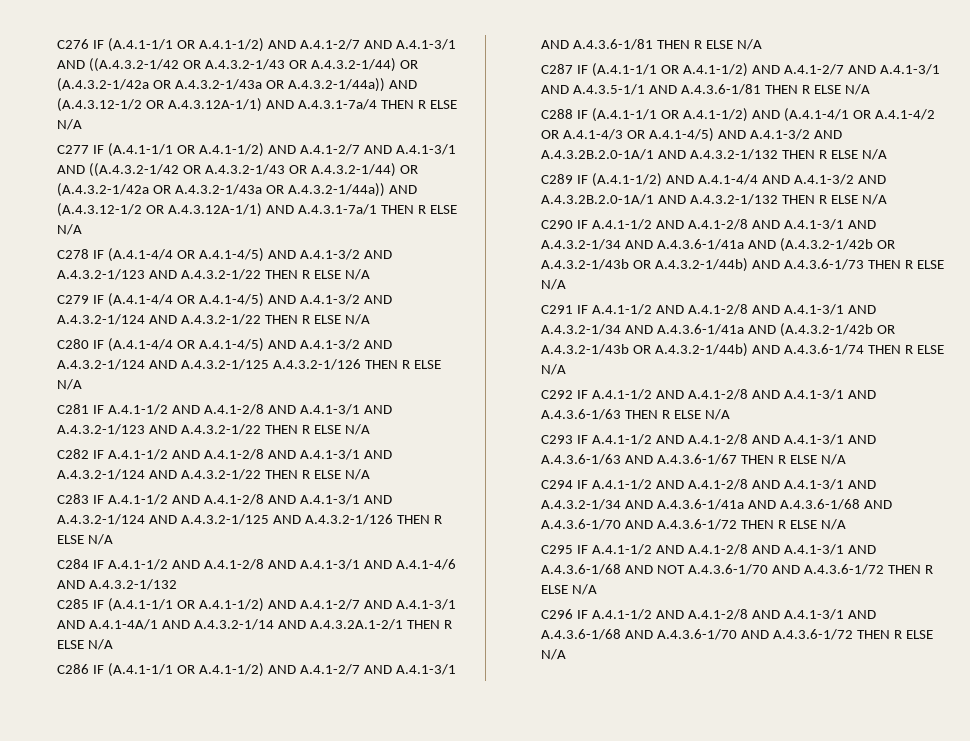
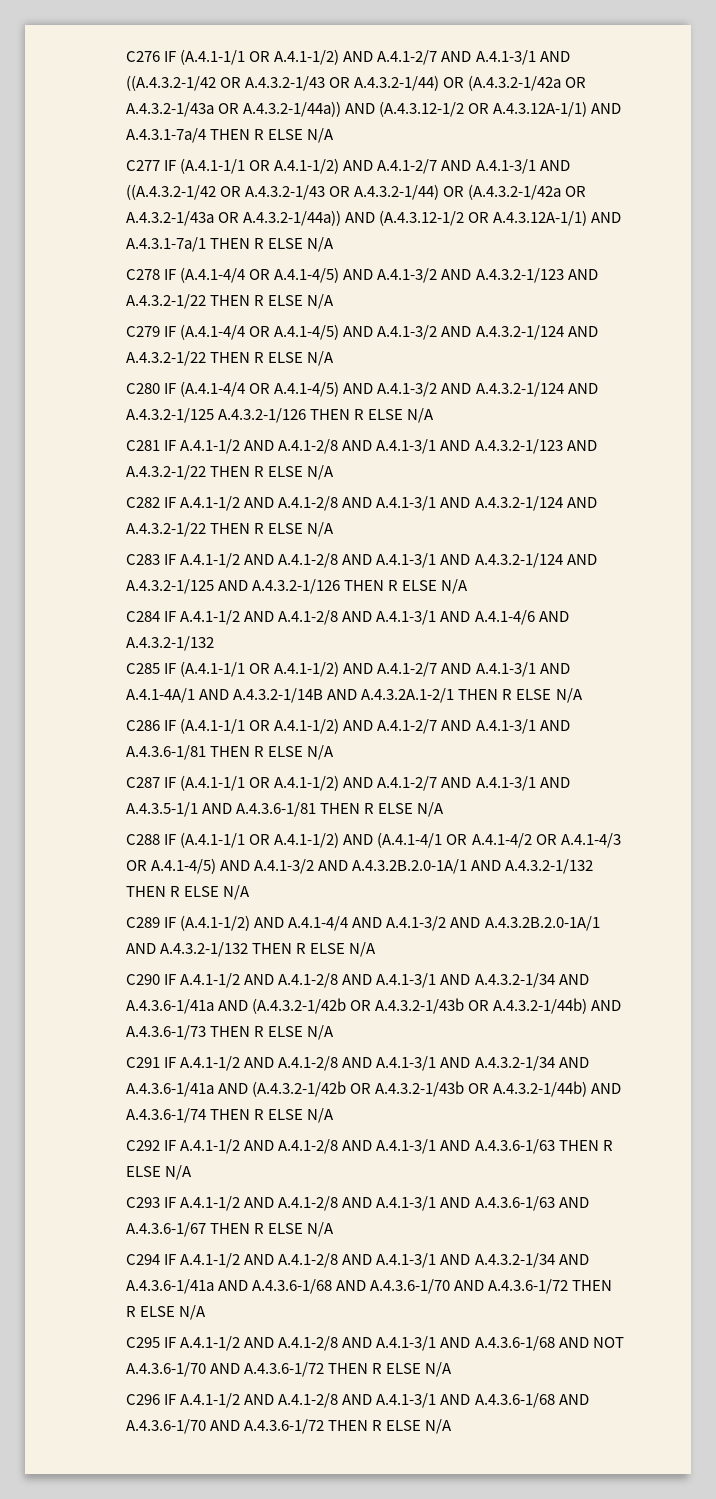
[194,619,275,630] A.4.3.2-1/14 -> [233,688,324,703] A.4.3.2-1/14B

